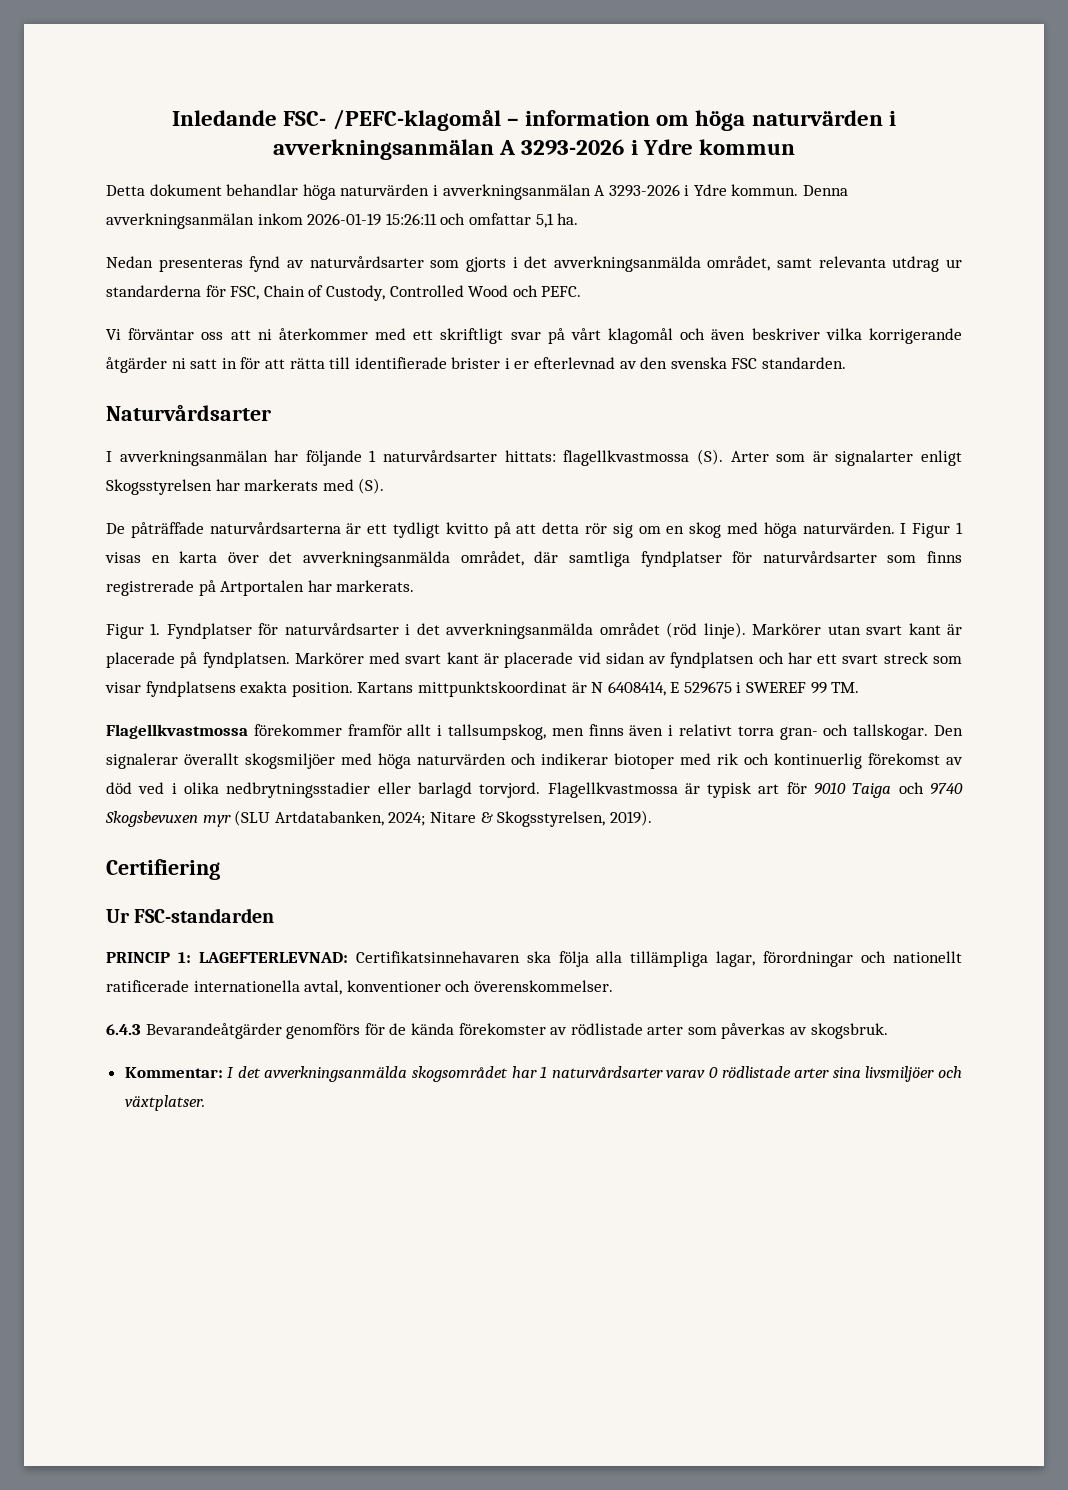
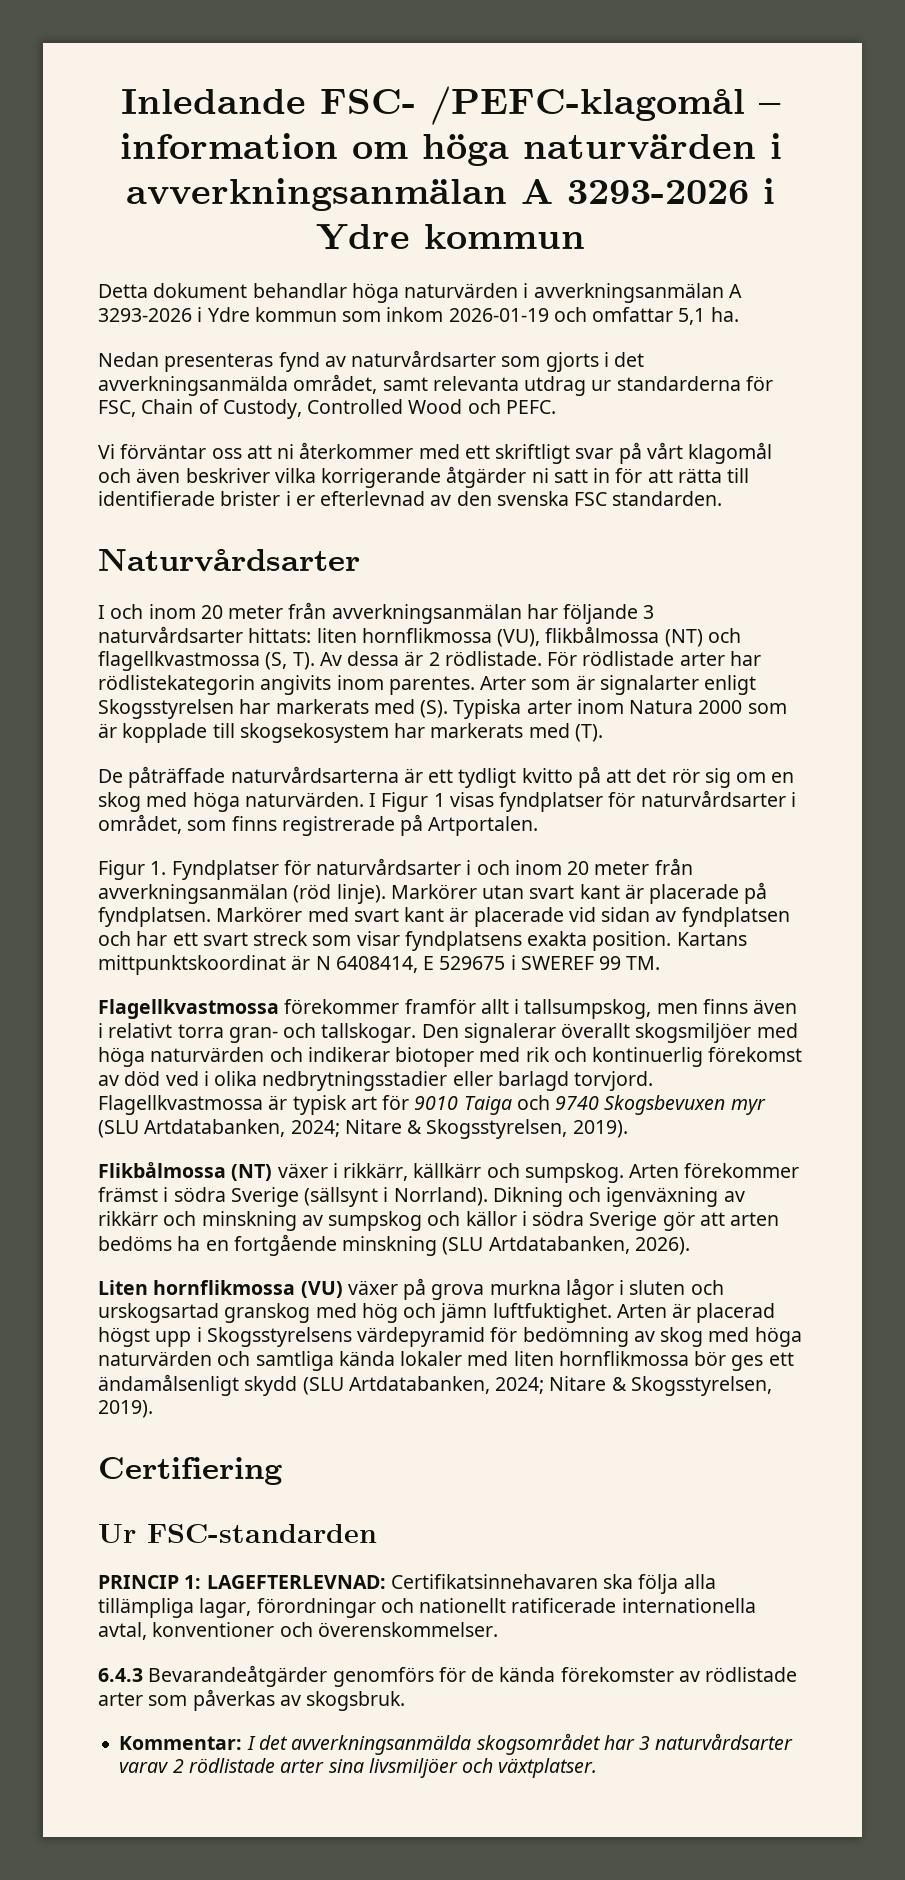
[731,184,849,196] [106,213,254,229] kommun. Denna avverkningsanmälan -> [254,307,382,322] kommun som
[385,213,437,225] 15:26:11 -> (549, 315) none
(112, 456) none -> [110,602,327,619] och inom 20 meter från
[369,450,377,462] 1 -> [643,605,655,619] 3
[563,449,723,466] flagellkvastmossa (S). -> [316,626,741,647] [98,651,761,671] [98,675,475,695] liten hornflikmossa (VU), flikbålmossa (NT) och flagellkvastmossa (S, T). Av dessa är 2 rödlistade. För rödlistade arter har rödlistekategorin angivits inom parentes.
(385, 486) none -> [453,699,787,719] [98,723,603,743] Typiska arter inom Natura 2000 som är kopplade till skogsekosystem har markerats med (T).
[542,522,580,534] detta -> [636,768,667,783] det
[151,551,630,567] en karta över det avverkningsanmälda området, där samtliga -> (494, 799) none
(877, 557) none -> [790,792,796,807] [98,814,182,834] i området,
[220,580,415,596] Artportalen har markerats. -> [428,816,539,836] Artportalen.
[416,623,660,639] det avverkningsanmälda området -> [476,858,693,875] [98,884,288,904] och inom 20 meter från avverkningsanmälan
(652, 818) none -> [98,1162,800,1183] [98,1187,745,1207] [98,1211,780,1231] [98,1234,690,1256] [98,1278,724,1300] [98,1303,776,1323] [98,1327,802,1347] [98,1351,794,1371] [98,1374,772,1396] [98,1400,153,1418] // Flikbålmossa (NT) växer i rikkärr, källkärr och sumpskog. Arten förekommer främst i södra Sverige (sällsynt i Norrland). Dikning och igenväxning av rikkärr och minskning av sumpskog och källor i södra Sverige gör att arten bedöms ha en fortgående minskning (SLU Artdatabanken, 2026). // Liten hornflikmossa (VU) växer på grova murkna lågor i sluten och urskogsartad granskog med hög och jämn luftfuktighet. Arten är placerad högst upp i Skogsstyrelsens värdepyramid för bedömning av skog med höga naturvärden och samtliga kända lokaler med liten hornflikmossa bör ges ett ändamålsenligt skydd (SLU Artdatabanken, 2024; Nitare & Skogsstyrelsen, 2019).
[540,1066,548,1078] 1 -> [639,1736,651,1750] 3
[709,1067,719,1078] 0 -> [172,1759,184,1773] 2

